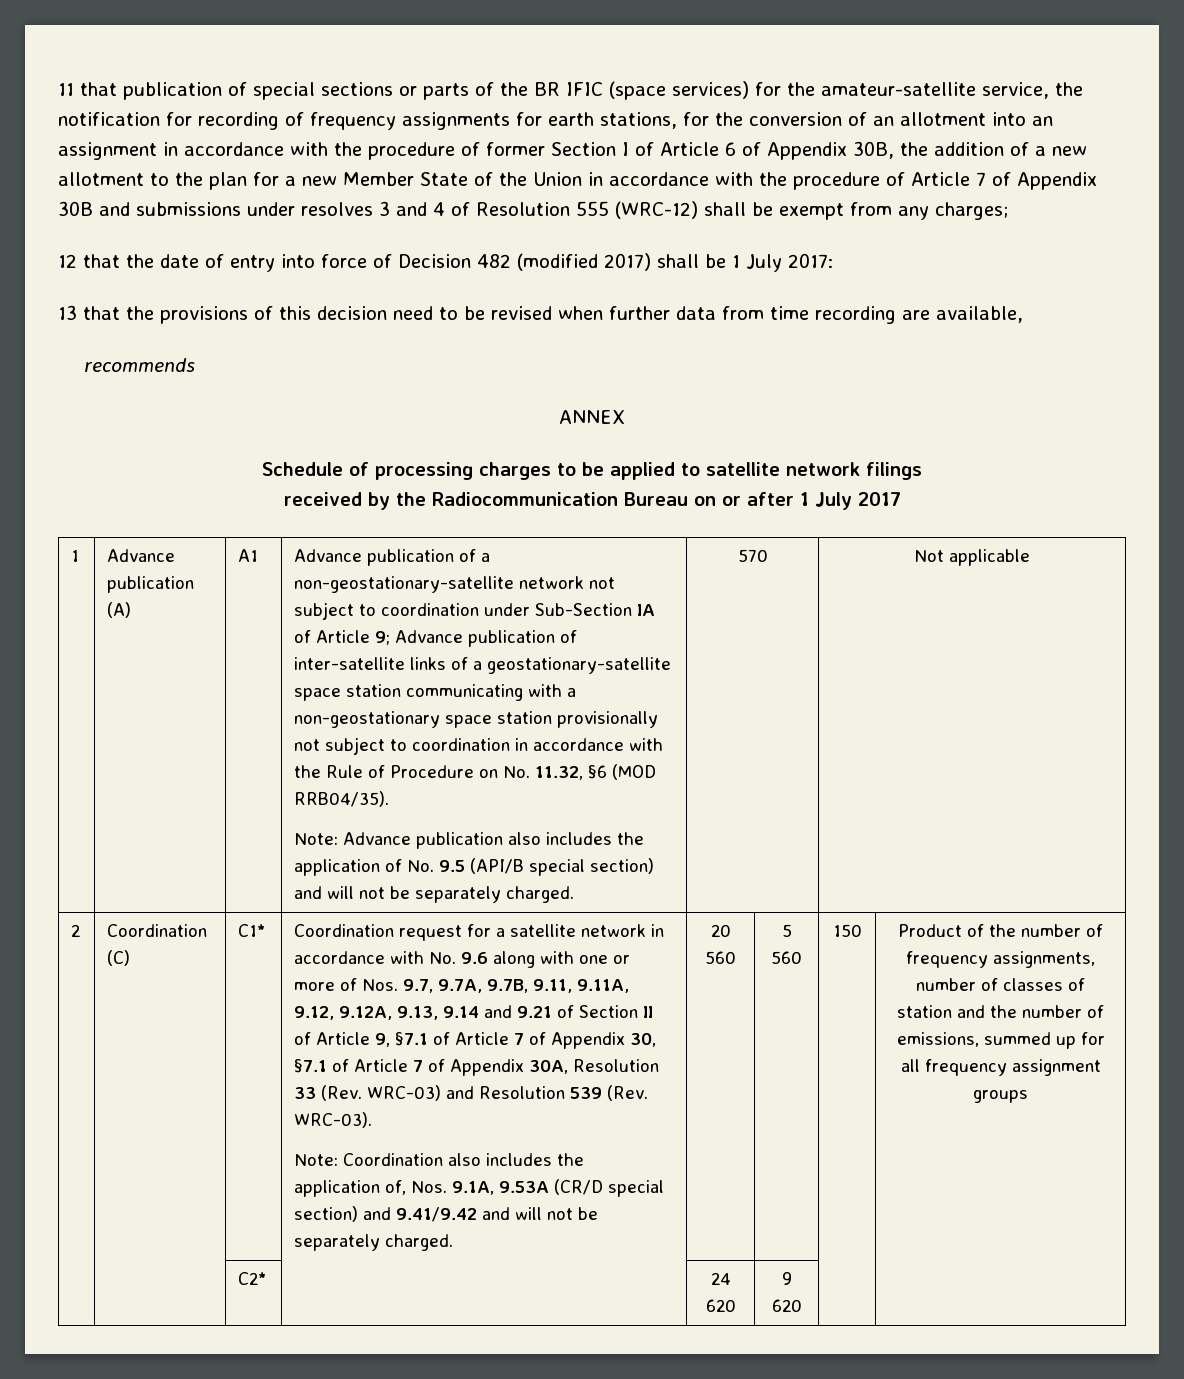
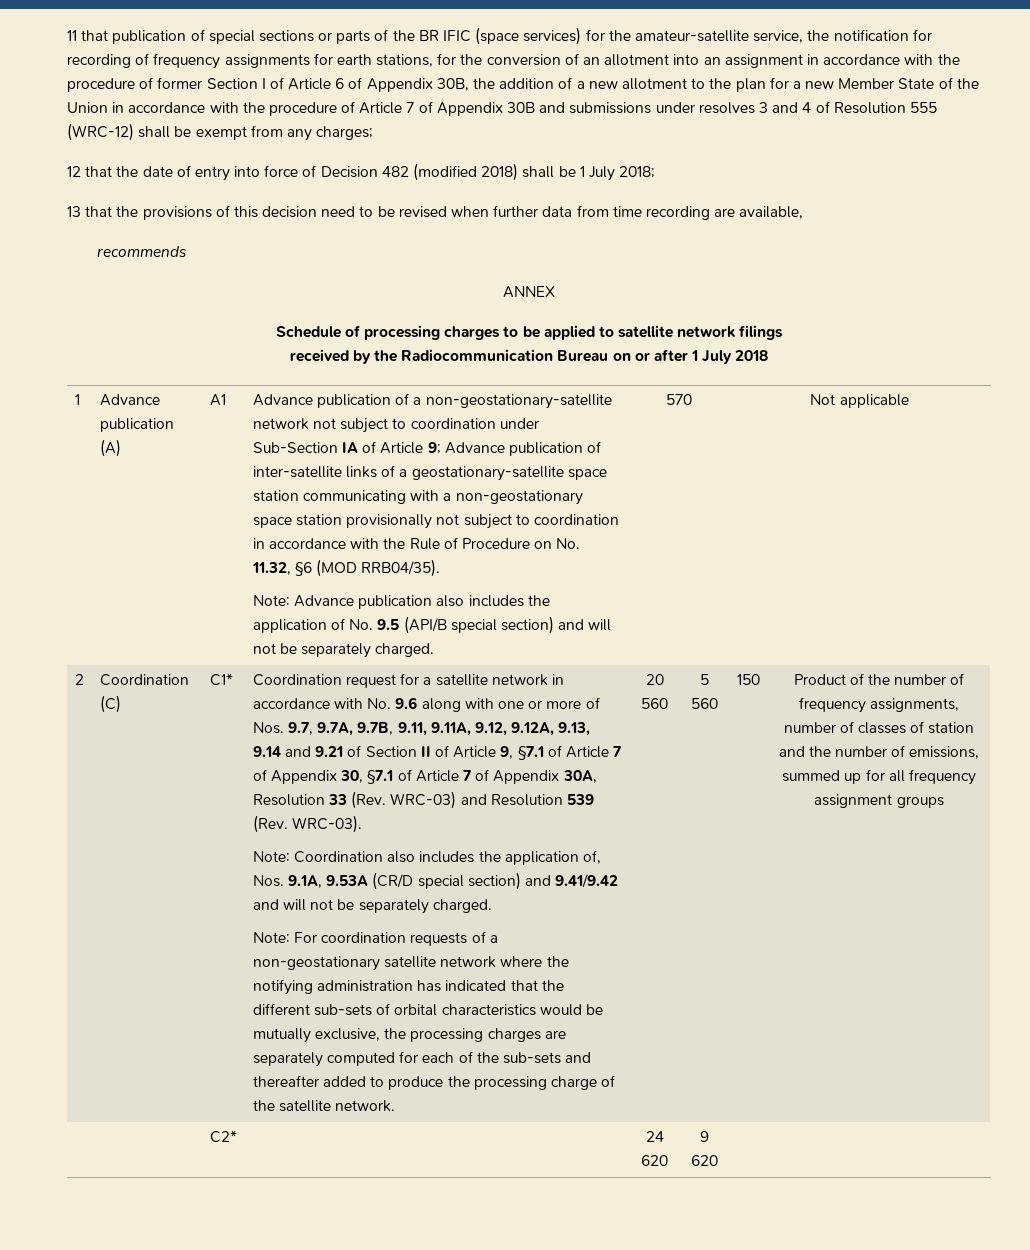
[604,253,651,271] 2017) -> [481,163,519,181] 2018)
[788,253,833,268] 2017: -> [619,166,656,178] 2018;
[857,492,901,506] 2017 -> [735,350,769,361] 2018
(454, 1242) none -> [252,931,498,946] [252,956,569,971] [252,979,564,995] [252,1003,603,1016] [252,1028,566,1043] [252,1051,592,1067] [252,1075,616,1090] [252,1100,396,1112] // Note: For coordination requests of a non-geostationary satellite network where the notifying administration has indicated that the different sub-sets of orbital characteristics would be mutually exclusive, the processing charges are separately computed for each of the sub-sets and thereafter added to produce the processing charge of the satellite network.

